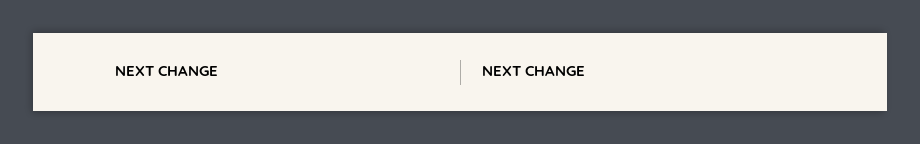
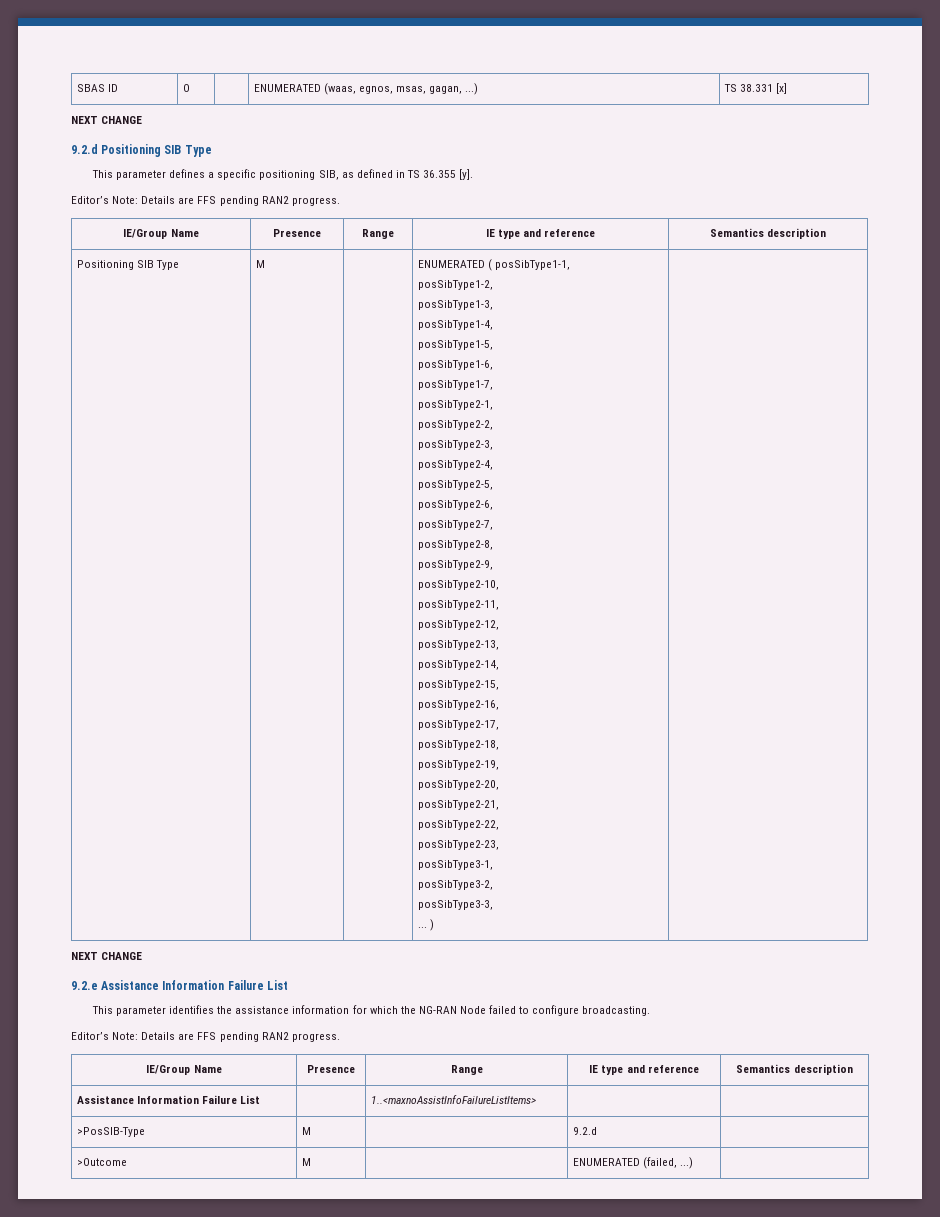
[115,65,219,76] [482,65,586,76] NEXT CHANGE // NEXT CHANGE -> [76,84,118,92] [182,84,190,92] [253,83,479,95] [723,83,787,94] [71,116,143,124] [71,144,212,157] [91,169,474,180] [71,196,340,206] [123,229,199,239] [273,229,321,237] [362,229,394,239] [485,229,596,239] [709,228,827,239] [76,260,179,270] [255,260,265,268] [417,259,570,271] [417,280,493,290] [417,300,493,310] [417,320,493,330] [417,340,493,350] [417,360,493,370] [417,380,493,390] [417,400,493,410] [417,420,493,430] [417,440,493,450] [417,460,493,470] [417,480,493,490] [417,500,493,510] [417,520,493,530] [417,540,493,550] [417,560,493,570] [417,580,499,590] [417,600,499,610] [417,620,499,630] [417,640,499,650] [417,660,499,670] [417,680,499,690] [417,700,499,710] [417,720,499,730] [417,740,499,750] [417,760,499,770] [417,780,499,790] [417,800,499,810] [417,820,499,830] [417,840,499,850] [417,860,493,870] [417,880,493,890] [417,900,493,910] [417,919,434,931] [71,952,143,960] [71,980,288,990] [91,1005,651,1016] [71,1032,340,1042] [146,1065,222,1075] [307,1065,355,1073] [450,1065,483,1075] [589,1065,699,1075] [736,1064,853,1075] [76,1095,261,1104] [370,1095,536,1104] [76,1127,145,1137] [301,1127,311,1135] [572,1127,597,1135] [76,1158,127,1166] [301,1158,311,1166] [572,1157,693,1169] SBAS ID | O | | ENUMERATED (waas, egnos, msas, gagan, ...) | TS 38.331 [x] // NEXT CHANGE // 9.2.d Positioning SIB Type // This parameter defines a specific positioning SIB, as defined in TS 36.355 [y]. // Editor’s Note: Details are FFS pending RAN2 progress. // IE/Group Name | Presence | Range | IE type and reference | Semantics description // Positioning SIB Type | M | | ENUMERATED ( posSibType1-1, // posSibType1-2, // posSibType1-3, // posSibType1-4, // posSibType1-5, // posSibType1-6, // posSibType1-7, // posSibType2-1, // posSibType2-2, // posSibType2-3, // posSibType2-4, // posSibType2-5, // posSibType2-6, // posSibType2-7, // posSibType2-8, // posSibType2-9, // posSibType2-10, // posSibType2-11, // posSibType2-12, // posSibType2-13, // posSibType2-14, // posSibType2-15, // posSibType2-16, // posSibType2-17, // posSibType2-18, // posSibType2-19, // posSibType2-20, // posSibType2-21, // posSibType2-22, // posSibType2-23, // posSibType3-1, // posSibType3-2, // posSibType3-3, // ... ) | // NEXT CHANGE // 9.2.e Assistance Information Failure List // This parameter identifies the assistance information for which the NG-RAN Node failed to configure broadcasting. // Editor’s Note: Details are FFS pending RAN2 progress. // IE/Group Name | Presence | Range | IE type and reference | Semantics description // Assistance Information Failure List | | 1..<maxnoAssistInfoFailureListItems> | | // >PosSIB-Type | M | | 9.2.d | // >Outcome | M | | ENUMERATED (failed, ...) |

